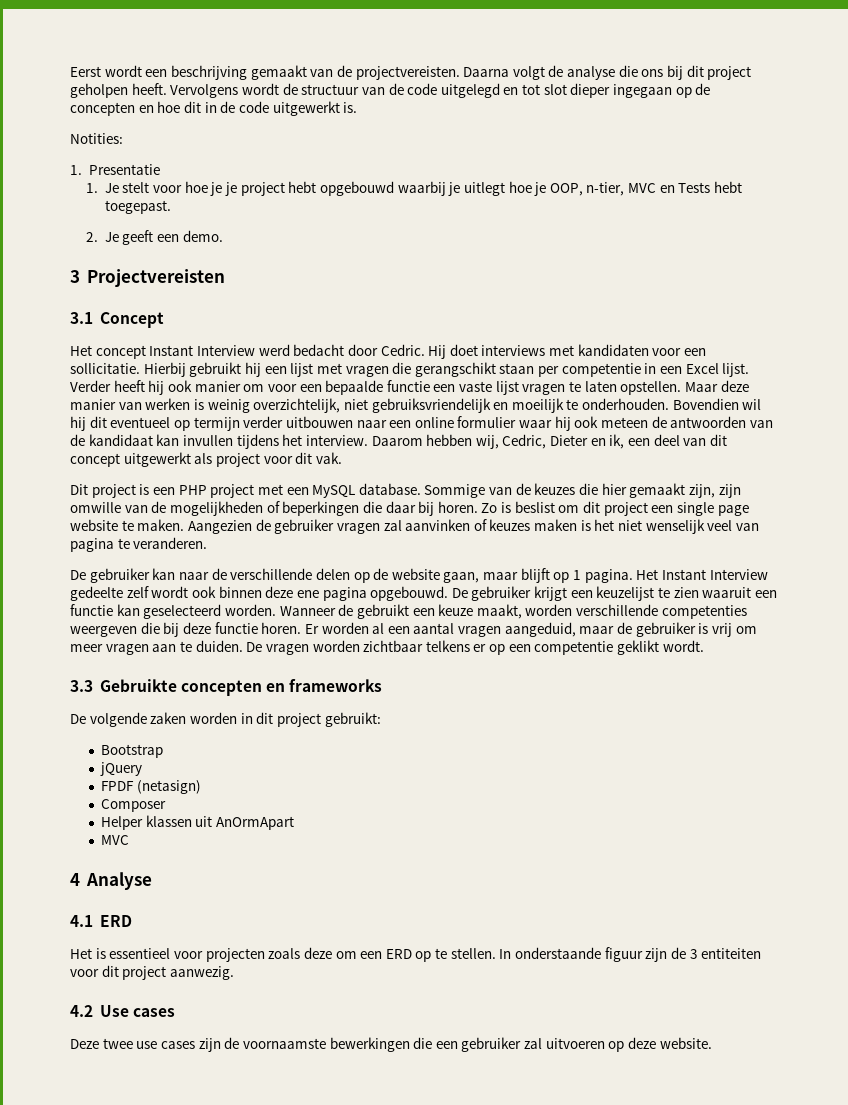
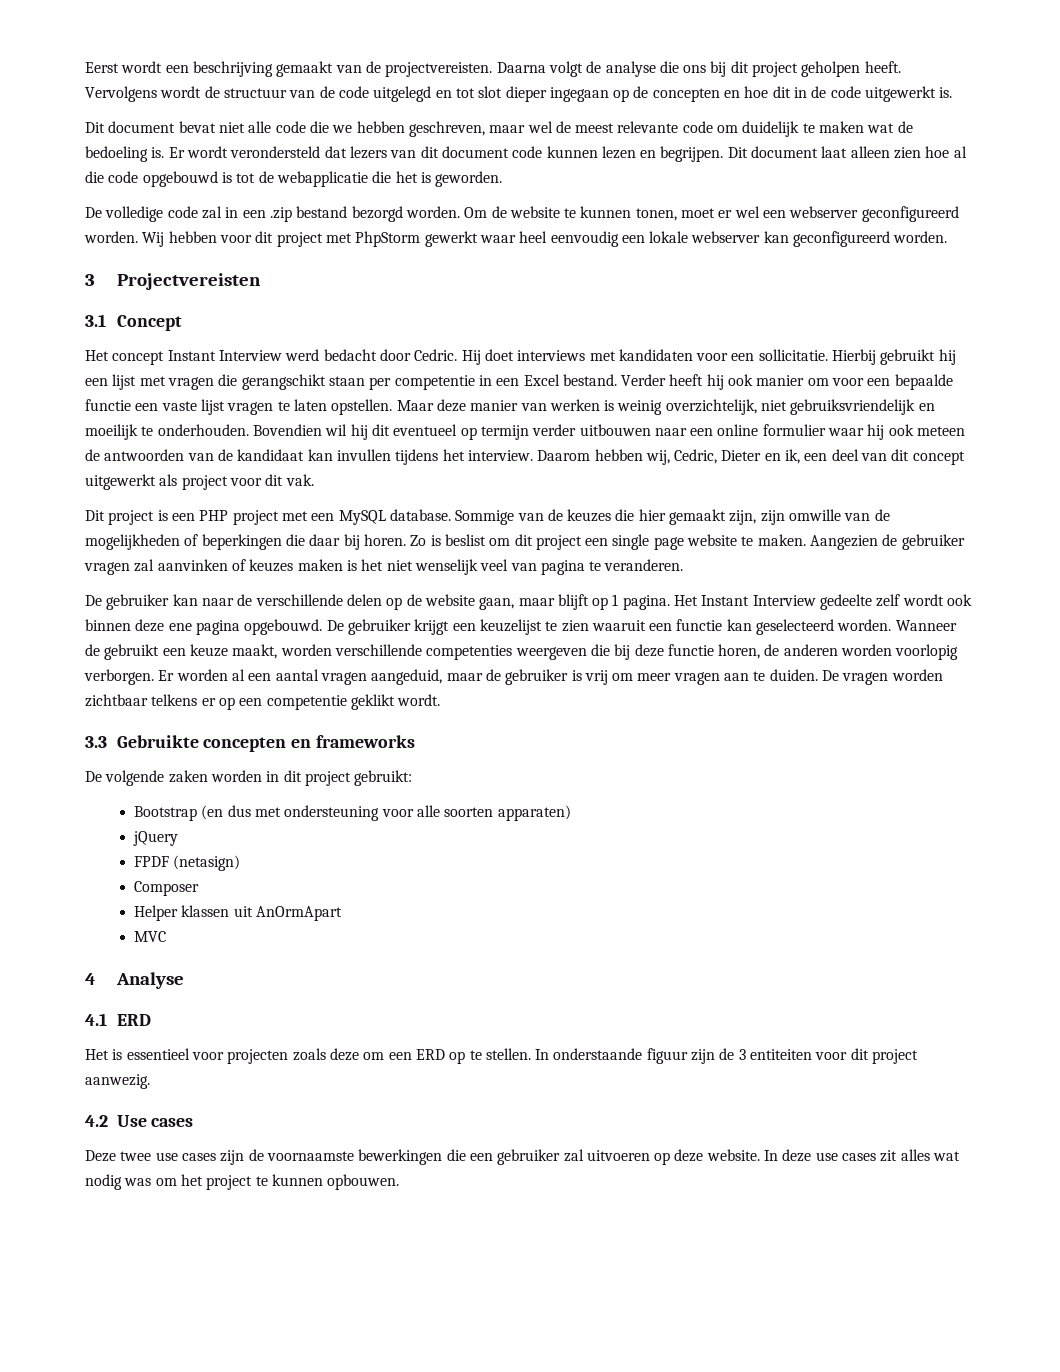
[70,133,123,144] [70,164,160,175] [86,181,743,196] [104,200,171,214] [86,230,223,245] Notities: // 1. Presentatie // 1. Je stelt voor hoe je je project hebt opgebouwd waarbij je uitlegt hoe je OOP, n-tier, MVC en Tests hebt toegepast. // 2. Je geeft een demo. -> [85,121,913,137] [85,146,967,162] [85,171,503,187] [85,206,959,222] [84,231,948,247] Dit document bevat niet alle code die we hebben geschreven, maar wel de meest relevante code om duidelijk te maken wat de bedoeling is. Er wordt verondersteld dat lezers van dit document code kunnen lezen en begrijpen. Dit document laat alleen zien hoe al die code opgebouwd is tot de webapplicatie die het is geworden. // De volledige code zal in een .zip bestand bezorgd worden. Om de website te kunnen tonen, moet er wel een webserver geconfigureerd worden. Wij hebben voor dit project met PhpStorm gewerkt waar heel eenvoudig een lokale webserver kan geconfigureerd worden.
[722,363,750,377] lijst. -> [562,374,617,386] bestand.
[261,622,302,634] horen. -> [718,644,959,660] [84,669,154,685] horen, de anderen worden voorlopig verborgen.
(163, 751) none -> [201,805,571,821] (en dus met ondersteuning voor alle soorten apparaten)
(712, 1043) none -> [764,1149,961,1162] [85,1174,400,1190] In deze use cases zit alles wat nodig was om het project te kunnen opbouwen.

